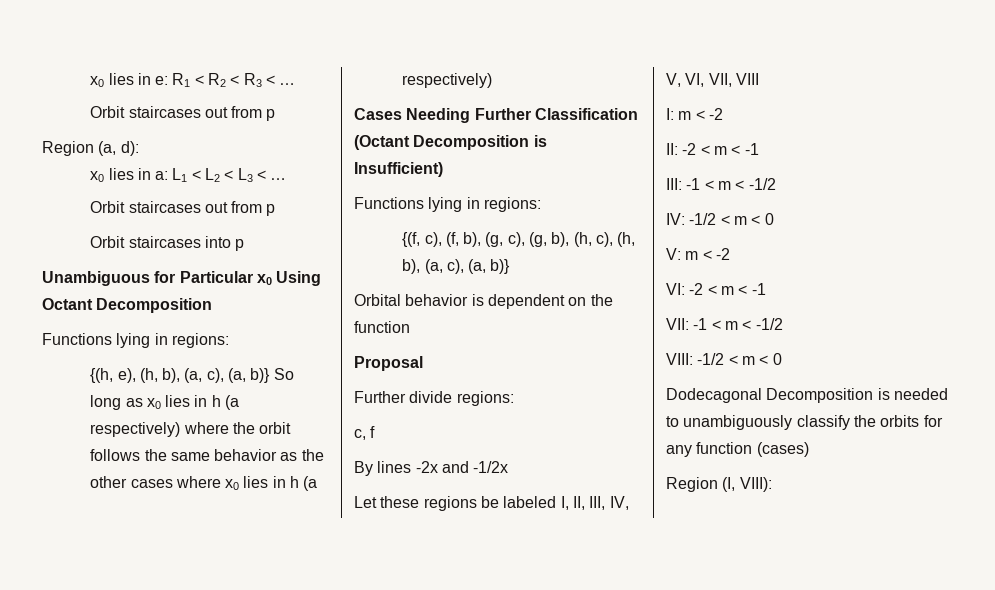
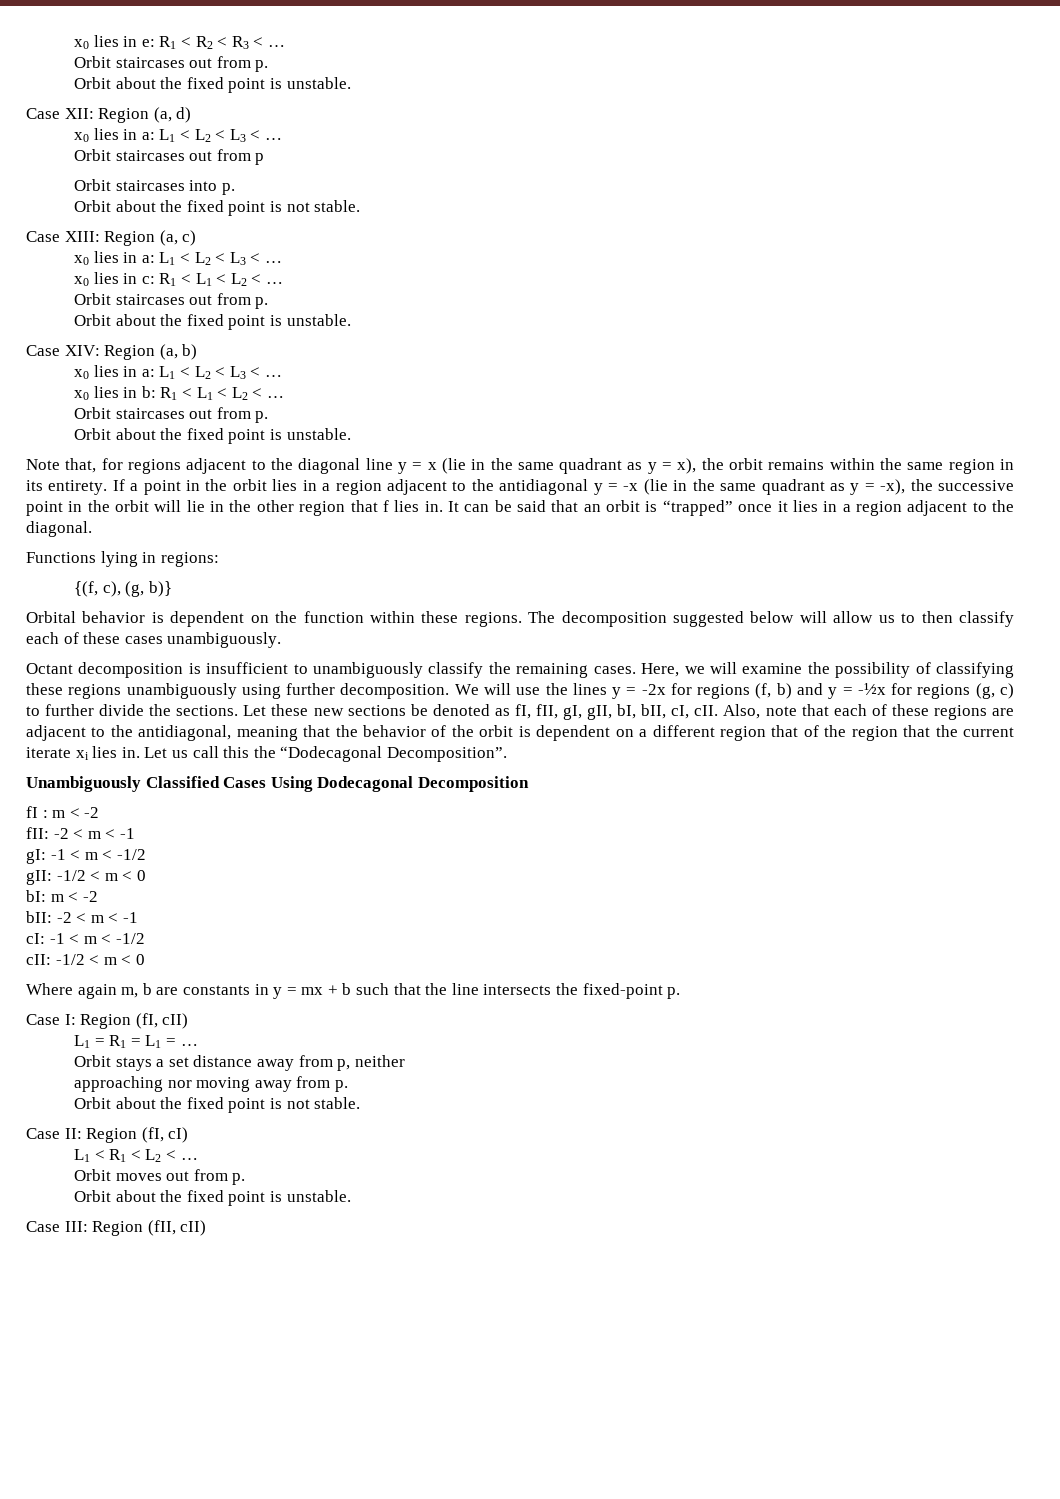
[266,109,276,121] [42,141,139,156] p // Region (a, d): -> [255,60,269,72] [74,77,351,93] [26,107,192,123] p. // Orbit about the fixed point is unstable. // Case XII: Region (a, d)
[235,239,245,251] [42,271,322,286] [42,298,213,313] [42,333,229,348] [90,368,294,383] [90,395,240,410] [90,422,292,437] [90,449,324,461] [90,476,318,491] [402,73,493,88] [354,108,638,123] [354,135,547,150] [354,162,443,177] p // Unambiguous for Particular x0 Using Octant Decomposition // Functions lying in regions: // {(h, e), (h, b), (a, c), (a, b)} So long as x0 lies in h (a respectively) where the orbit follows the same behavior as the other cases where x0 lies in h (a respectively) // Cases Needing Further Classification (Octant Decomposition is Insufficient) -> [221,183,235,195] [74,200,361,216] [26,230,197,246] [74,251,282,265] [74,272,283,286] [74,293,269,309] [74,314,351,330] [26,344,198,360] [74,365,282,379] [74,386,284,400] [74,407,269,423] [74,428,351,444] [26,458,1014,474] [26,479,1014,495] [26,500,1015,516] [26,521,92,537] p. // Orbit about the fixed point is not stable. // Case XIII: Region (a, c) // x0 lies in a: L1 < L2 < L3 < … // x0 lies in c: R1 < L1 < L2 < … // Orbit staircases out from p. // Orbit about the fixed point is unstable. // Case XIV: Region (a, b) // x0 lies in a: L1 < L2 < L3 < … // x0 lies in b: R1 < L1 < L2 < … // Orbit staircases out from p. // Orbit about the fixed point is unstable. // Note that, for regions adjacent to the diagonal line y = x (lie in the same quadrant as y = x), the orbit remains within the same region in its entirety. If a point in the orbit lies in a region adjacent to the antidiagonal y = -x (lie in the same quadrant as y = -x), the successive point in the orbit will lie in the other region that f lies in. It can be said that an orbit is “trapped” once it lies in a region adjacent to the diagonal.
[445,232,636,247] [402,259,487,274] (f, b), (g, c), (g, b), (h, c), (h, b), (a, c), (a, -> [125,581,145,597] (g,
[354,356,423,371] [354,391,514,406] [354,426,376,440] [354,461,509,476] [354,496,629,511] [666,73,759,87] [666,108,723,120] [666,143,759,155] [666,178,776,190] [666,213,774,225] [666,248,730,260] [666,283,766,295] [666,318,783,330] [666,353,782,365] [666,388,948,403] [666,415,943,430] [666,442,809,457] [666,477,772,492] // Proposal // Further divide regions: // c, f // By lines -2x and -1/2x // Let these regions be labeled I, II, III, IV, V, VI, VII, VIII // I: m < -2 // II: -2 < m < -1 // III: -1 < m < -1/2 // IV: -1/2 < m < 0 // V: m < -2 // VI: -2 < m < -1 // VII: -1 < m < -1/2 // VIII: -1/2 < m < 0 // Dodecagonal Decomposition is needed to unambiguously classify the orbits for any function (cases) // Region (I, VIII): -> [369,611,1015,627] [26,632,282,648] [26,662,1014,678] [26,683,1014,699] [26,704,1014,720] [26,725,1014,741] [26,746,507,762] [26,776,529,792] [26,806,100,818] [26,827,135,839] [26,849,146,864] [26,870,146,885] [26,890,98,902] [26,911,138,923] [26,933,145,944] [26,954,145,965] [26,983,681,999] [26,1013,189,1029] [74,1035,198,1048] [74,1055,405,1071] [74,1076,349,1092] [74,1097,361,1113] [26,1127,189,1143] [74,1149,198,1162] [74,1169,246,1185] [74,1190,351,1206] [26,1220,207,1236] within these regions. The decomposition suggested below will allow us to then classify each of these cases unambiguously. // Octant decomposition is insufficient to unambiguously classify the remaining cases. Here, we will examine the possibility of classifying these regions unambiguously using further decomposition. We will use the lines y = -2x for regions (f, b) and y = -½x for regions (g, c) to further divide the sections. Let these new sections be denoted as fI, fII, gI, gII, bI, bII, cI, cII. Also, note that each of these regions are adjacent to the antidiagonal, meaning that the behavior of the orbit is dependent on a different region that of the region that the current iterate xi lies in. Let us call this the “Dodecagonal Decomposition”. // Unambiguously Classified Cases Using Dodecagonal Decomposition // fI : m < -2 // fII: -2 < m < -1 // gI: -1 < m < -1/2 // gII: -1/2 < m < 0 // bI: m < -2 // bII: -2 < m < -1 // cI: -1 < m < -1/2 // cII: -1/2 < m < 0 // Where again m, b are constants in y = mx + b such that the line intersects the fixed-point p. // Case I: Region (fI, cII) // L1 = R1 = L1 = … // Orbit stays a set distance away from p, neither // approaching nor moving away from p. // Orbit about the fixed point is not stable. // Case II: Region (fI, cI) // L1 < R1 < L2 < … // Orbit moves out from p. // Orbit about the fixed point is unstable. // Case III: Region (fII, cII)

